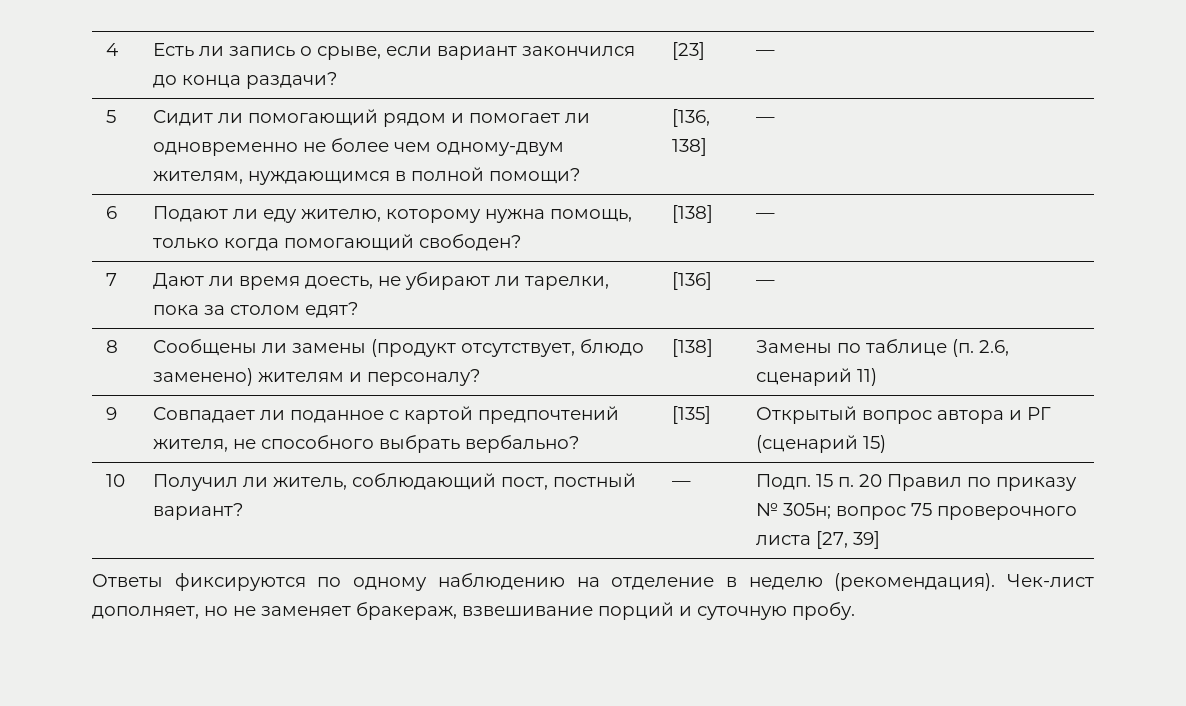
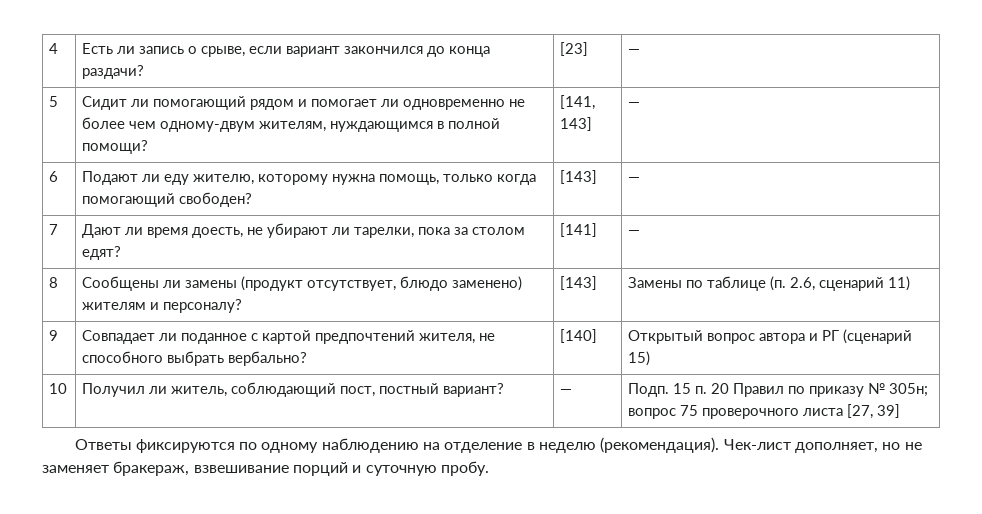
[671,109,710,127] [671,138,707,156] [136, 138] -> [560,95,596,110] [560,117,593,131] [141, 143]
[671,205,713,223] [138] -> [560,170,598,184] [143]
[671,272,712,290] [136] -> [560,223,598,237] [141]
[671,339,713,357] [138] -> [560,276,598,290] [143]
[671,406,711,424] [135] -> [560,329,598,343] [140]

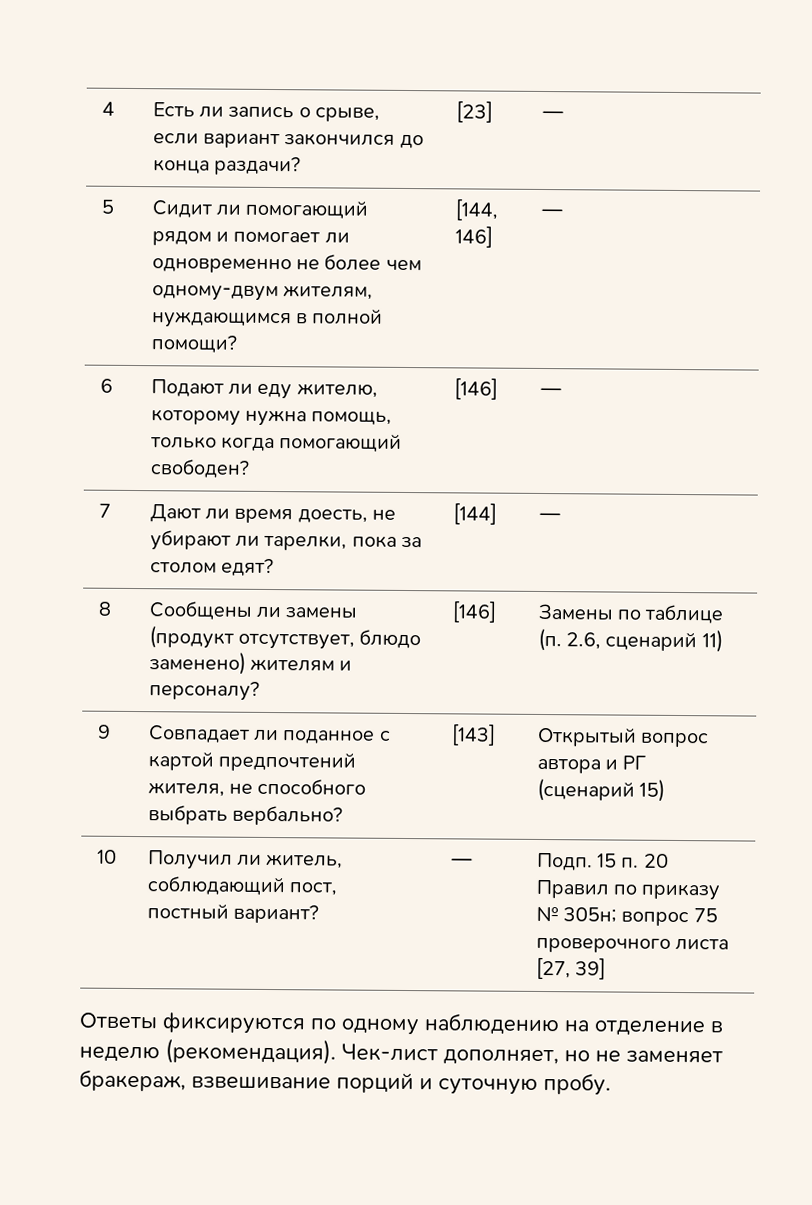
[560,95,596,110] [560,117,593,131] [141, 143] -> [454,199,498,221] [454,226,493,248] [144, 146]
[560,170,598,184] [143] -> [453,378,498,400] [146]
[560,223,598,237] [141] -> [452,503,497,525] [144]
[560,276,598,290] [143] -> [451,601,497,623] [146]
[560,329,598,343] [140] -> [450,724,496,746] [143]

